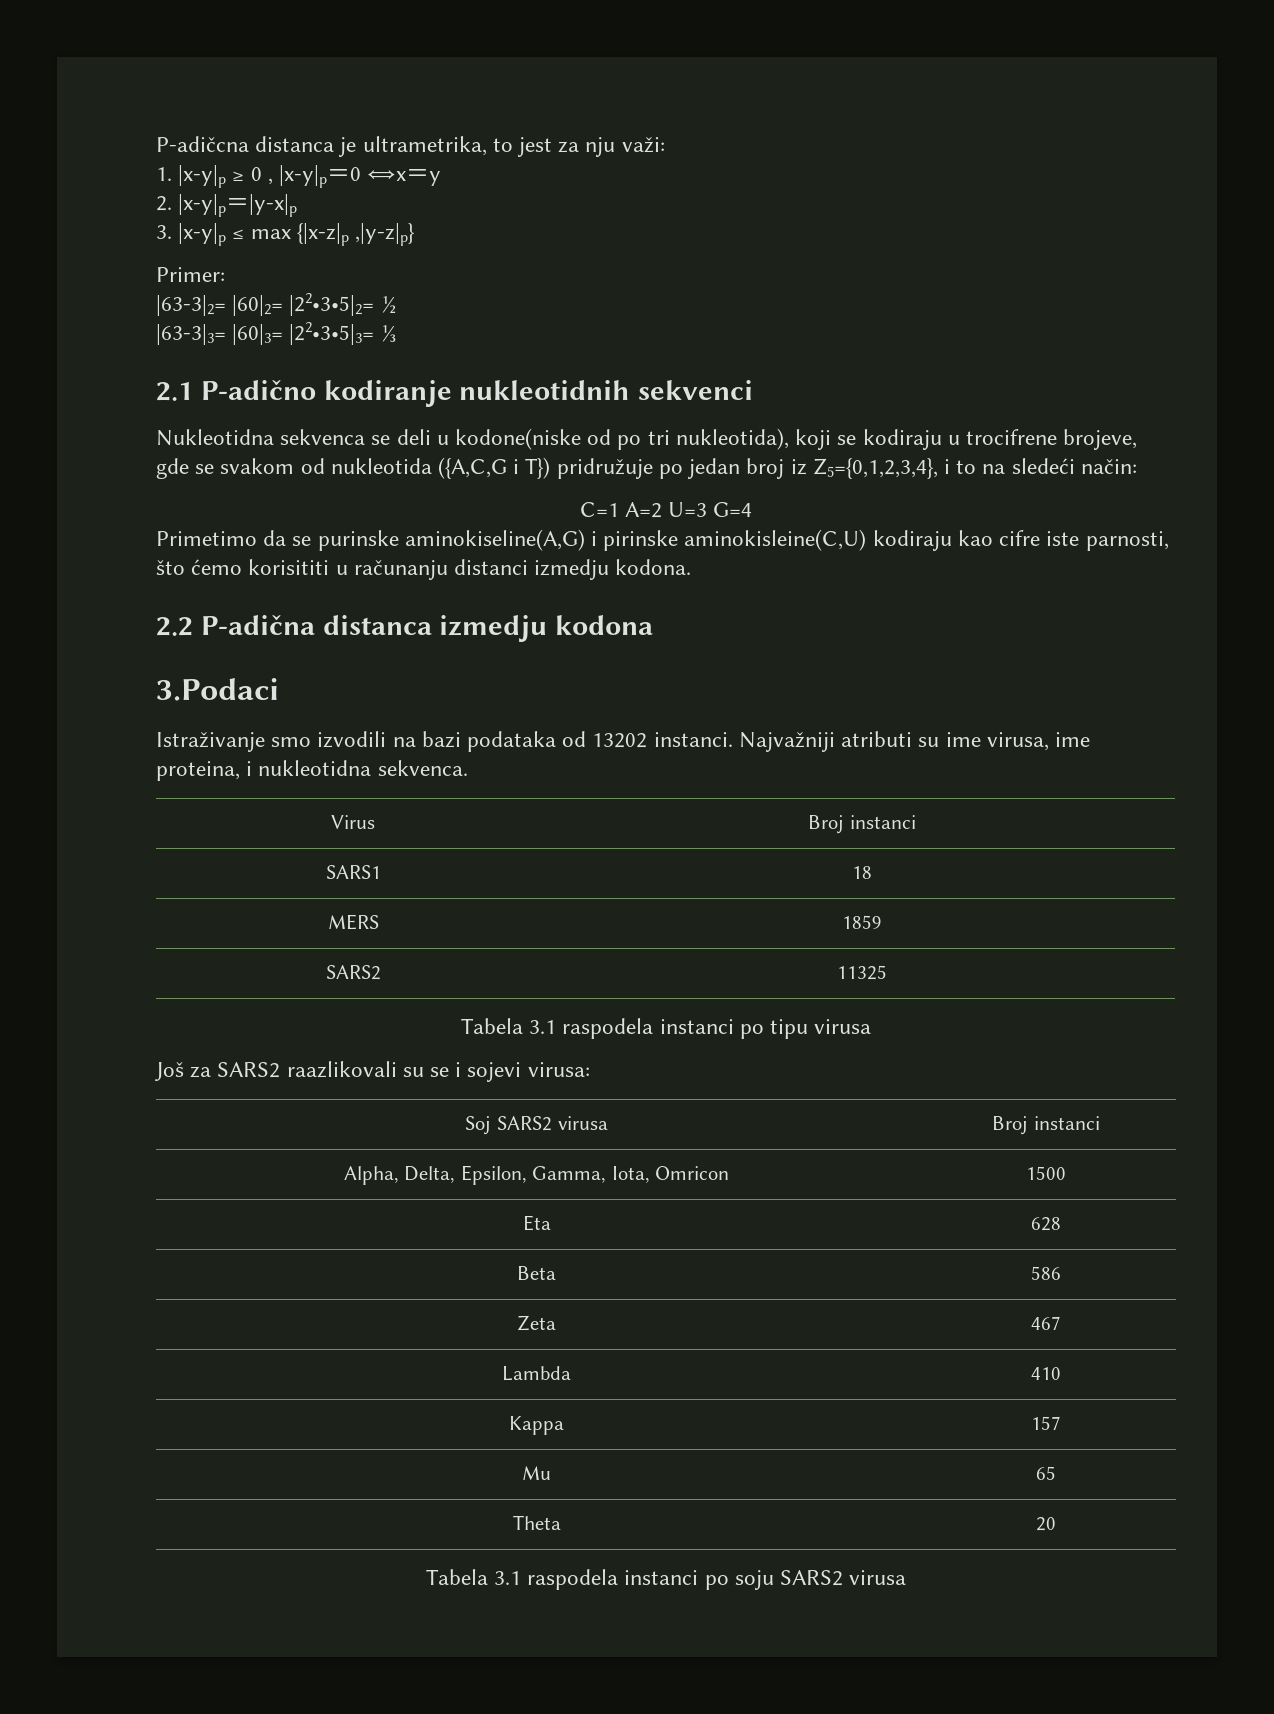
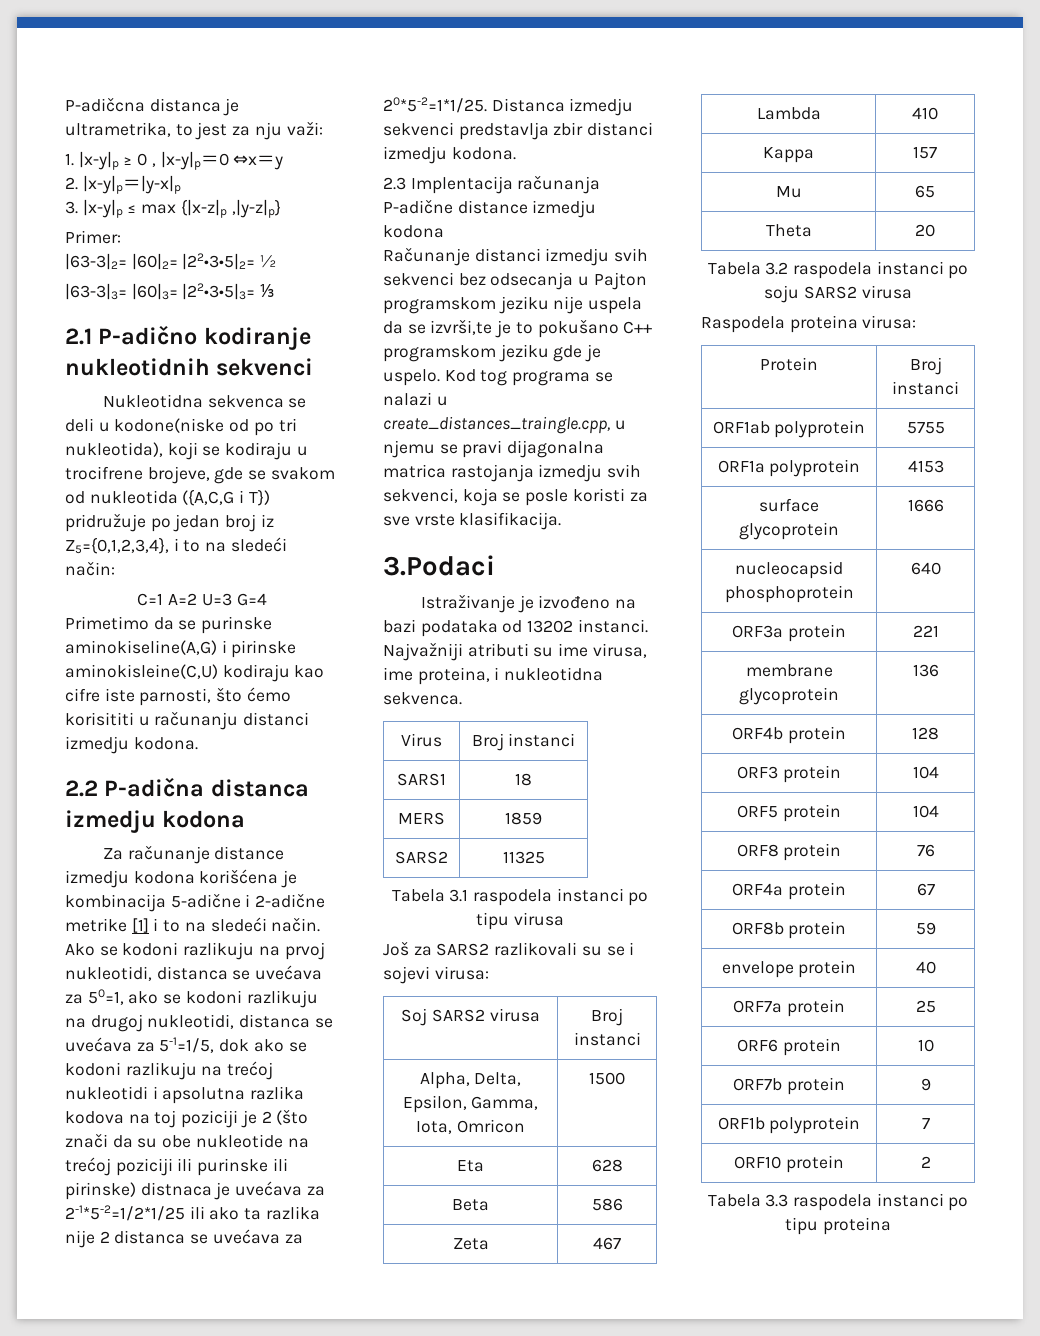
(654, 625) none -> [103,845,285,864] [65,869,298,888] [65,893,326,912] [65,917,321,933] [65,942,325,960] [65,965,323,981] [65,989,318,1008] [65,1014,333,1032] [65,1037,307,1053] [65,1061,274,1080] [65,1086,305,1104] [65,1109,309,1128] [65,1133,309,1148] [65,1157,288,1176] [65,1181,325,1200] [65,1205,320,1221] [65,1229,303,1248] [383,97,634,116] [383,122,654,140] [383,146,516,164] [383,175,601,194] [383,199,597,218] [383,225,444,238] [383,247,649,266] [383,272,647,290] [383,296,643,314] [383,319,653,338] [383,344,602,362] [383,369,613,386] [383,392,448,406] [383,416,626,434] [383,440,605,458] [383,464,642,482] [383,488,648,506] [383,512,562,530] // Za računanje distance izmedju kodona korišćena je kombinacija 5-adične i 2-adične metrike [1] i to na sledeći način. Ako se kodoni razlikuju na prvoj nukleotidi, distanca se uvećava za 50=1, ako se kodoni razlikuju na drugoj nukleotidi, distanca se uvećava za 5-1=1/5, dok ako se kodoni razlikuju na trećoj nukleotidi i apsolutna razlika kodova na toj poziciji je 2 (što znači da su obe nukleotide na trećoj poziciji ili purinske ili pirinske) distnaca je uvećava za 2-1*5-2=1/2*1/25 ili ako ta razlika nije 2 distanca se uvećava za 20*5-2=1*1/25. Distanca izmedju sekvenci predstavlja zbir distanci izmedju kodona. // 2.3 Implentacija računanja P-adične distance izmedju kodona // Računanje distanci izmedju svih sekvenci bez odsecanja u Pajton programskom jeziku nije uspela da se izvrši,te je to pokušano C++ programskom jeziku gde je uspelo. Kod tog programa se nalazi u create_distances_traingle.cpp, u njemu se pravi dijagonalna matrica rastojanja izmedju svih sekvenci, koja se posle koristi za sve vrste klasifikacija.
[271,731,387,748] smo izvodili -> [517,595,611,613] je izvođeno
[286,1061,397,1078] raazlikovali -> [494,942,578,956] razlikovali
[493,1571,521,1585] 3.1 -> [765,262,789,275] 3.2
(907, 1577) none -> [701,315,917,333] [760,357,818,371] [909,357,942,375] [892,381,959,395] [712,420,866,438] [906,422,945,434] [717,459,861,477] [907,460,944,473] [759,498,819,512] [739,522,839,540] [907,499,944,512] [735,561,843,579] [724,585,854,603] [910,562,941,575] [732,624,846,642] [912,625,939,637] [745,664,833,677] [739,687,839,705] [912,664,939,677] [732,726,846,744] [912,727,939,740] [737,765,841,783] [912,766,939,779] [737,804,841,822] [912,805,939,818] [736,843,842,861] [916,844,935,857] [732,882,846,900] [916,883,935,896] [731,921,847,939] [915,922,936,935] [721,960,857,978] [915,961,936,974] [733,999,845,1017] [915,1000,936,1013] [737,1038,841,1056] [917,1039,934,1052] [733,1077,845,1095] [920,1078,931,1091] [717,1116,861,1134] [921,1118,930,1129] [734,1155,844,1173] [920,1156,931,1168] [707,1193,969,1211] [785,1217,891,1235] // Raspodela proteina virusa: // Protein | Broj instanci // ORF1ab polyprotein | 5755 // ORF1a polyprotein | 4153 // surface glycoprotein | 1666 // nucleocapsid phosphoprotein | 640 // ORF3a protein | 221 // membrane glycoprotein | 136 // ORF4b protein | 128 // ORF3 protein | 104 // ORF5 protein | 104 // ORF8 protein | 76 // ORF4a protein | 67 // ORF8b protein | 59 // envelope protein | 40 // ORF7a protein | 25 // ORF6 protein | 10 // ORF7b protein | 9 // ORF1b polyprotein | 7 // ORF10 protein | 2 // Tabela 3.3 raspodela instanci po tipu proteina

